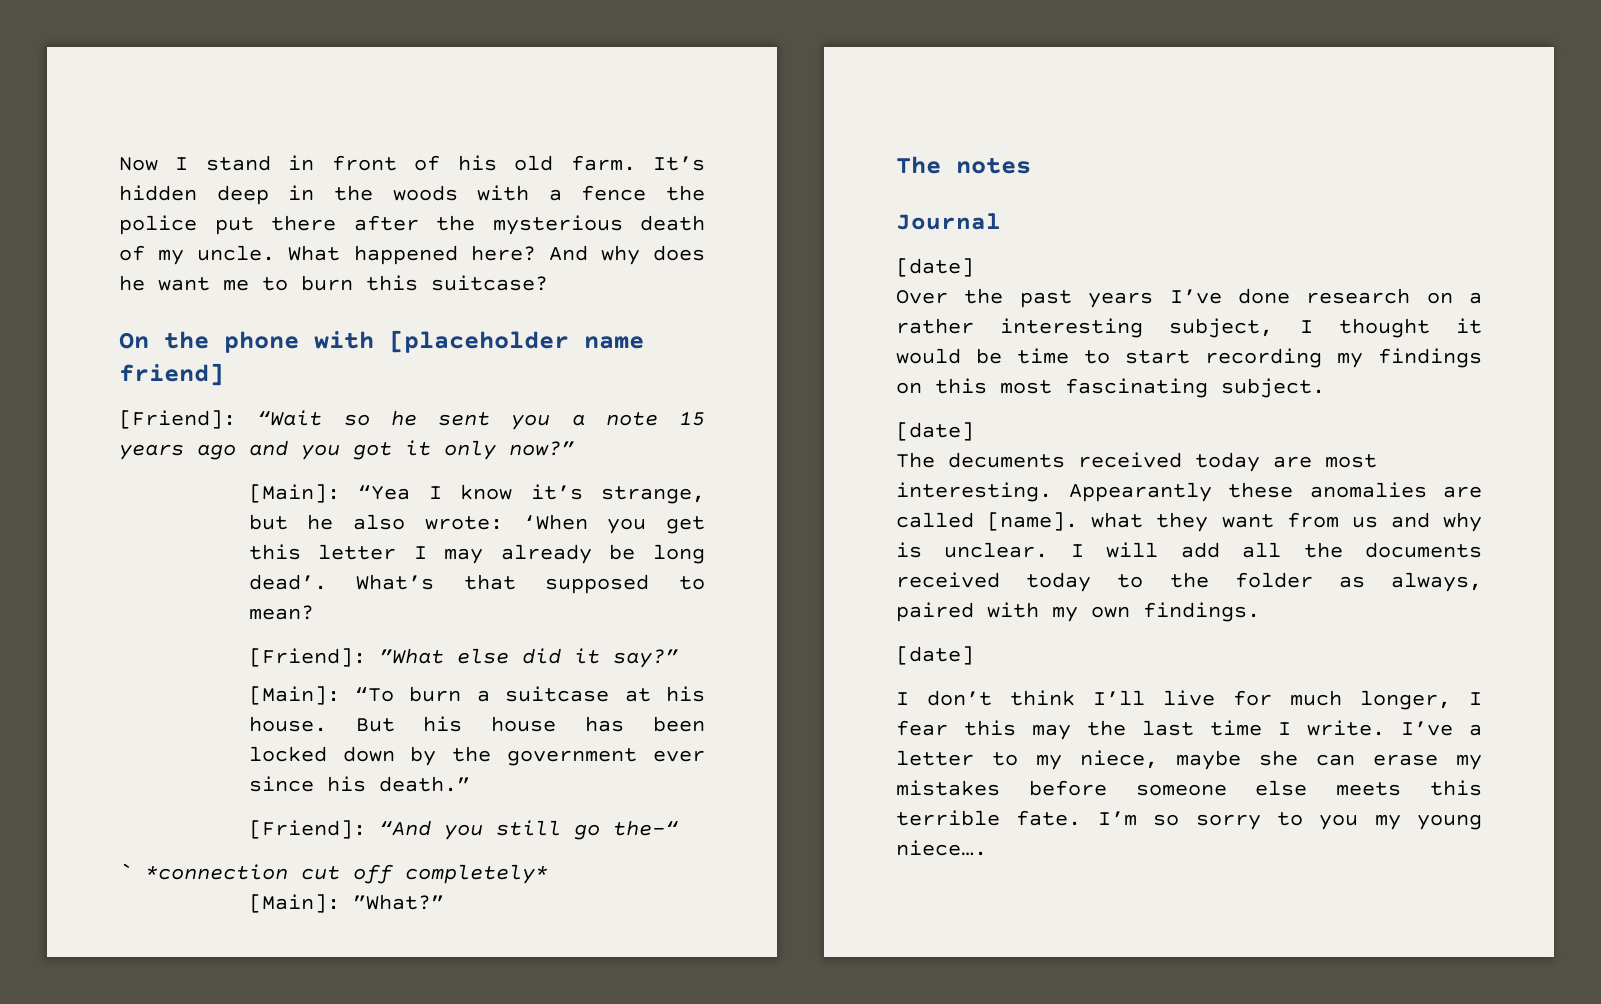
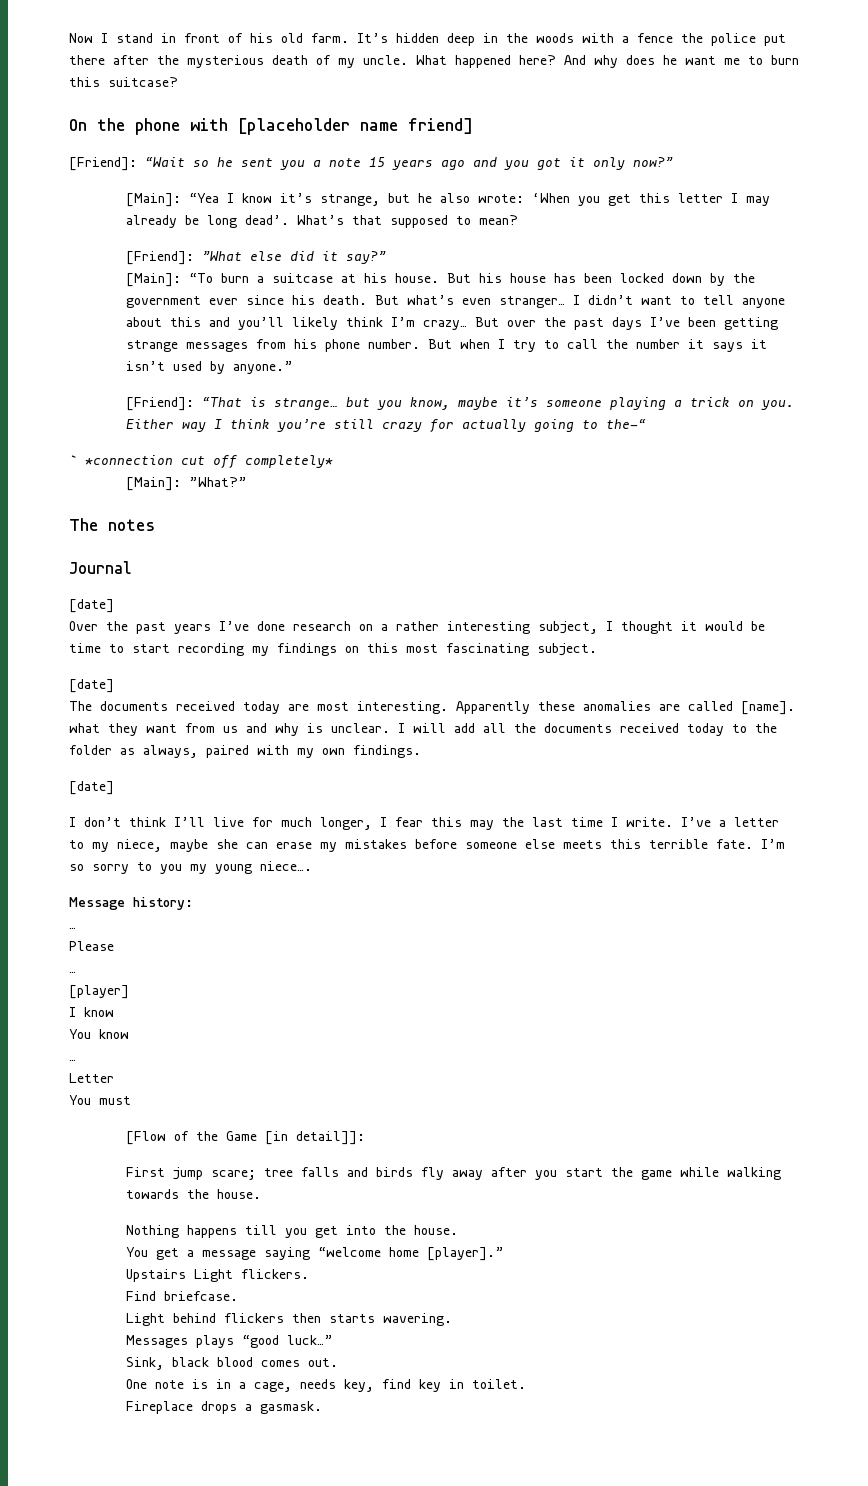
[378,776,470,792] [248,820,600,840] death.” // [Friend]: “And you still go -> [322,295,785,308] [125,317,778,330] [125,339,767,352] [125,361,293,374] [125,397,794,411] [125,419,598,433] death. But what’s even stranger… I didn’t want to tell anyone about this and you’ll likely think I’m crazy… But over the past days I’ve been getting strange messages from his phone number. But when I try to call the number it says it isn’t used by anyone.” // [Friend]: “That is strange… but you know, maybe it’s someone playing a trick on you. Either way I think you’re still crazy for actually going to
[948,452,1065,468] decuments -> [100,701,168,711] documents
[1068,482,1212,502] Appearantly -> [456,701,530,714] Apparently
(987, 848) none -> [69,897,193,910] [69,927,76,929] [69,941,114,951] [69,971,76,973] [69,985,129,999] [69,1007,114,1017] [69,1029,129,1039] [69,1059,76,1061] [69,1073,114,1083] [69,1095,131,1105] [125,1131,365,1145] [125,1167,781,1180] [125,1189,261,1199] [125,1225,458,1238] [125,1247,504,1261] [125,1269,309,1282] [125,1291,238,1301] [125,1313,452,1326] [125,1335,333,1348] [125,1357,338,1370] [125,1379,526,1392] [125,1401,322,1414] // Message history: // … // Please // … // [player] // I know // You know // … // Letter // You must // [Flow of the Game [in detail]]: // First jump scare; tree falls and birds fly away after you start the game while walking towards the house. // Nothing happens till you get into the house. // You get a message saying “welcome home [player].” // Upstairs Light flickers. // Find briefcase. // Light behind flickers then starts wavering. // Messages plays “good luck…” // Sink, black blood comes out. // One note is in a cage, needs key, find key in toilet. // Fireplace drops a gasmask.

